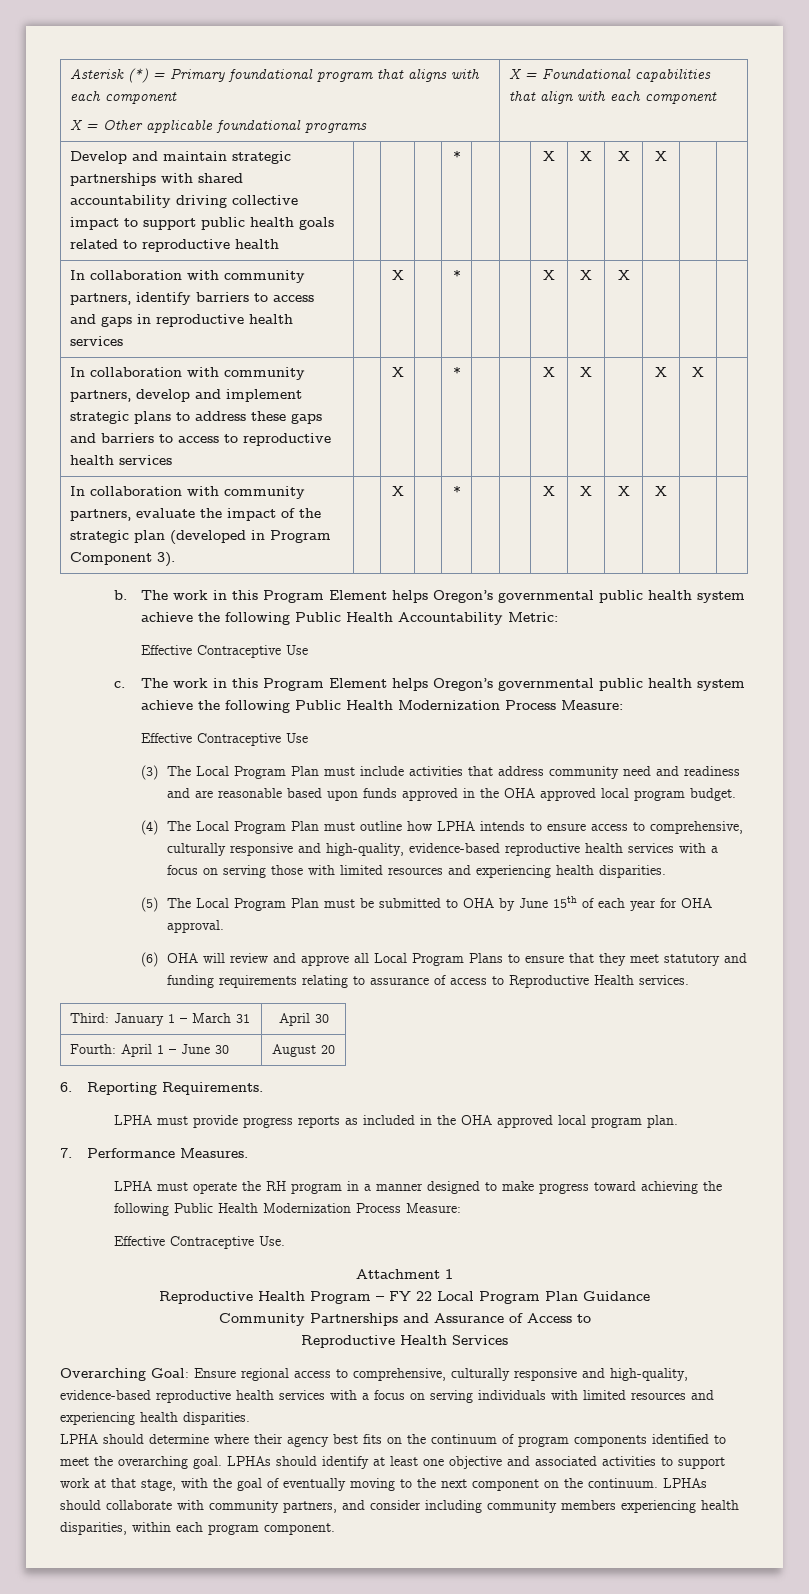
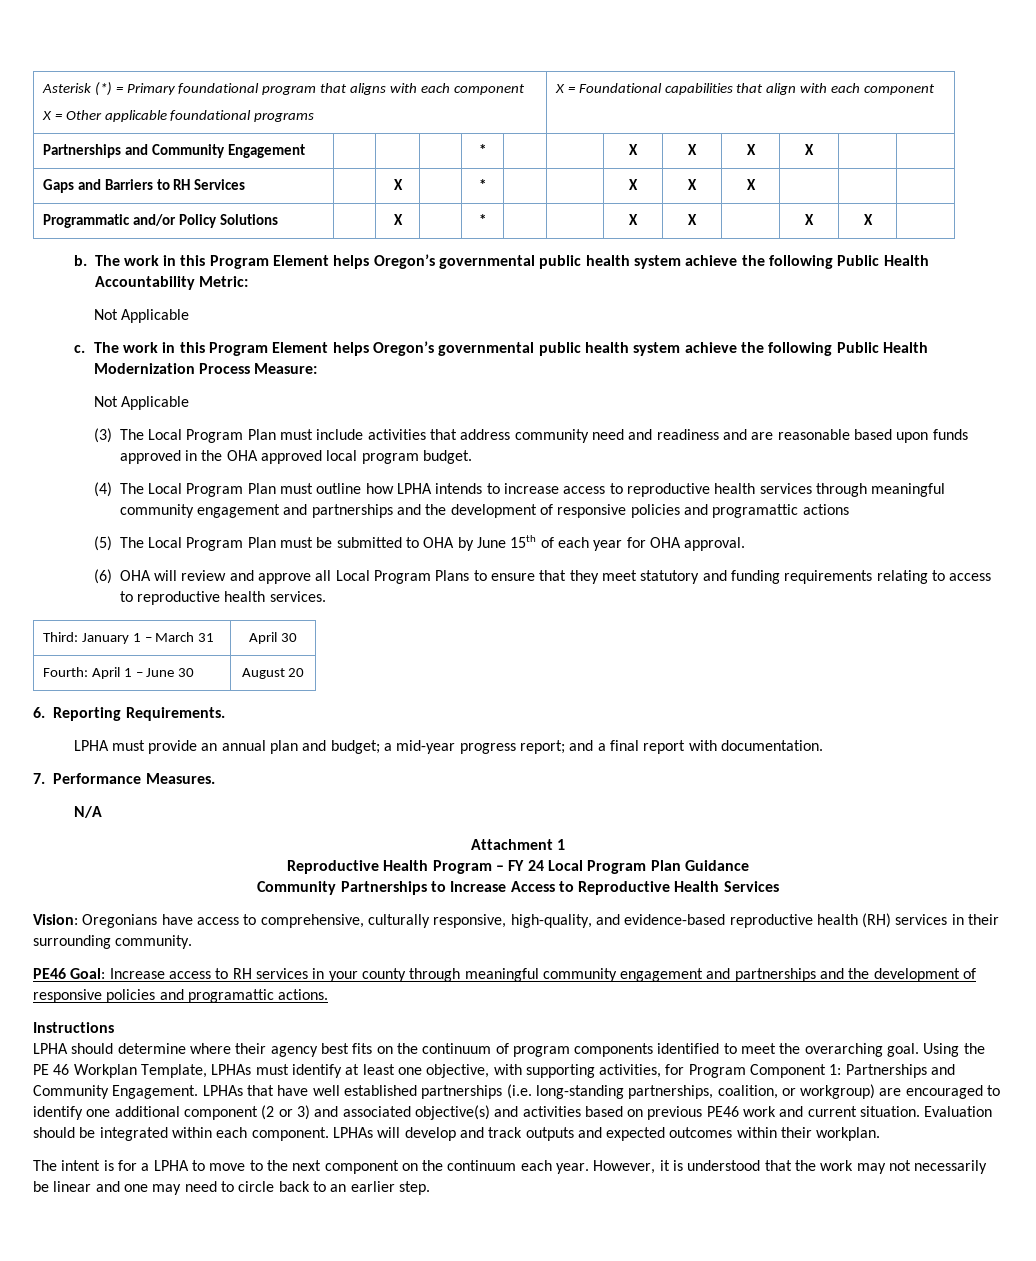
[70,151,292,164] [70,173,244,186] [70,195,299,208] [70,217,335,230] [70,239,280,252] [452,151,461,161] [543,151,555,161] [580,151,592,161] [617,151,630,161] [655,151,667,161] [70,270,306,283] [70,292,315,305] [70,314,294,327] [70,336,124,346] Develop and maintain strategic partnerships with shared accountability driving collective impact to support public health goals related to reproductive health | | | | * | | | X | X | X | X | | // In collaboration with community partners, identify barriers to access and gaps in reproductive health services -> [42,144,305,158] [479,144,486,155] [629,144,638,155] [688,144,697,155] [746,144,756,155] [805,144,814,155] [42,179,246,193] Partnerships and Community Engagement | | | | * | | | X | X | X | X | | // Gaps and Barriers to RH Services
[70,367,306,380] [70,389,303,402] [70,411,323,424] [70,433,332,446] [70,455,173,465] In collaboration with community partners, develop and implement strategic plans to address these gaps and barriers to access to reproductive health services -> [42,214,278,228] Programmatic and/or Policy Solutions
[70,486,306,499] [70,508,322,521] [70,530,332,544] [70,552,176,567] [391,486,404,496] [452,486,461,496] [543,486,555,496] [580,486,592,496] [617,486,630,496] [655,486,667,496] // In collaboration with community partners, evaluate the impact of the strategic plan (developed in Program Component 3). | | X | | * | | | X | X | X | X | | -> (873, 219) none
[140,645,308,658] Effective Contraceptive Use -> [93,309,190,323] Not Applicable
[140,733,308,746] Effective Contraceptive Use -> [93,396,190,410] Not Applicable
[547,821,744,834] [167,843,719,856] [167,865,667,878] ensure access to comprehensive, culturally responsive and high-quality, evidence-based reproductive health services with a focus on serving those with limited resources and experiencing health disparities. -> [503,483,946,497] [119,504,849,518] increase access to reproductive health services through meaningful community engagement and partnerships and the development of responsive policies and programattic actions
[370,975,635,988] assurance of access to Reproductive Health -> [949,573,992,581] [119,591,266,605] access to reproductive health
[242,1115,678,1128] [60,1148,248,1158] [113,1181,722,1194] [113,1203,461,1216] [113,1236,285,1249] progress reports as included in the OHA approved local program plan. // 7. Performance Measures. // LPHA must operate the RH program in a manner designed to make progress toward achieving the following Public Health Modernization Process Measure: // Effective Contraceptive Use. -> [201,740,823,754] [33,773,215,784] [73,806,102,818] an annual plan and budget; a mid-year progress report; and a final report with documentation. // 7. Performance Measures. // N/A
[416,1291,432,1301] 22 -> [527,860,544,871] 24
[402,1313,523,1323] and Assurance of -> [430,881,507,892] to Increase
(591, 1318) // -> (574, 886) none
[60,1368,688,1381] [60,1390,714,1403] [60,1412,250,1425] Overarching Goal: Ensure regional access to comprehensive, culturally responsive and high-quality, evidence-based reproductive health services with a focus on serving individuals with limited resources and experiencing health disparities. -> [33,913,1000,928] [33,935,193,949] [33,968,977,982] [33,989,329,1003] [33,1022,114,1033] Vision: Oregonians have access to comprehensive, culturally responsive, high-quality, and evidence-based reproductive health (RH) services in their surrounding community. // PE46 Goal: Increase access to RH services in your county through meaningful community engagement and partnerships and the development of responsive policies and programattic actions. // Instructions
[227,1456,725,1469] [60,1478,395,1491] LPHAs should identify at least one objective and associated activities to support work at that stage, with the goal of eventually moving -> [923,1043,985,1057] [33,1064,956,1078] [33,1084,1001,1099] [33,1105,993,1120] [33,1127,881,1141] [33,1160,246,1171] Using the PE 46 Workplan Template, LPHAs must identify at least one objective, with supporting activities, for Program Component 1: Partnerships and Community Engagement. LPHAs that have well established partnerships (i.e. long-standing partnerships, coalition, or workgroup) are encouraged to identify one additional component (2 or 3) and associated objective(s) and activities based on previous PE46 work and current situation. Evaluation should be integrated within each component. LPHAs will develop and track outputs and expected outcomes within their workplan. // The intent is for a LPHA to move
[588,1478,707,1488] [60,1500,739,1513] [60,1522,335,1535] continuum. LPHAs should collaborate with community partners, and consider including community members experiencing health disparities, within each program component. -> [447,1160,988,1174] [33,1181,430,1195] continuum each year. However, it is understood that the work may not necessarily be linear and one may need to circle back to an earlier step.

